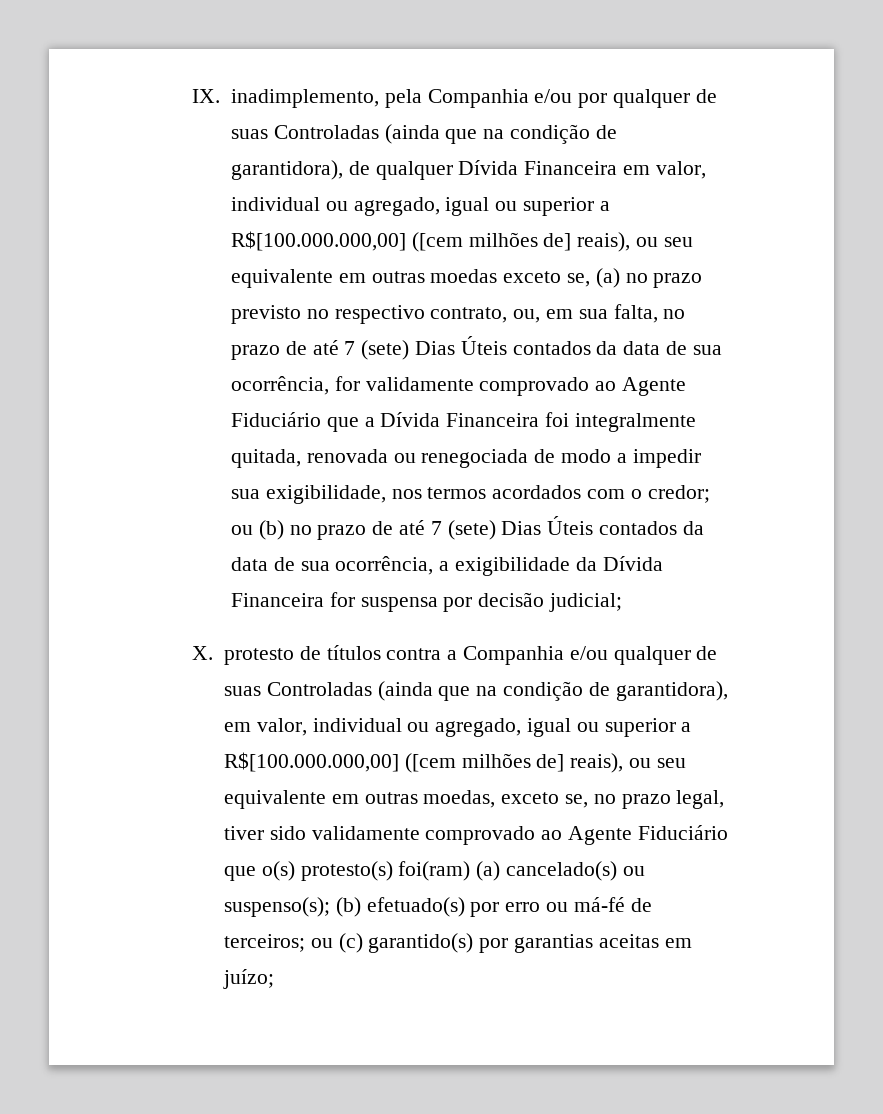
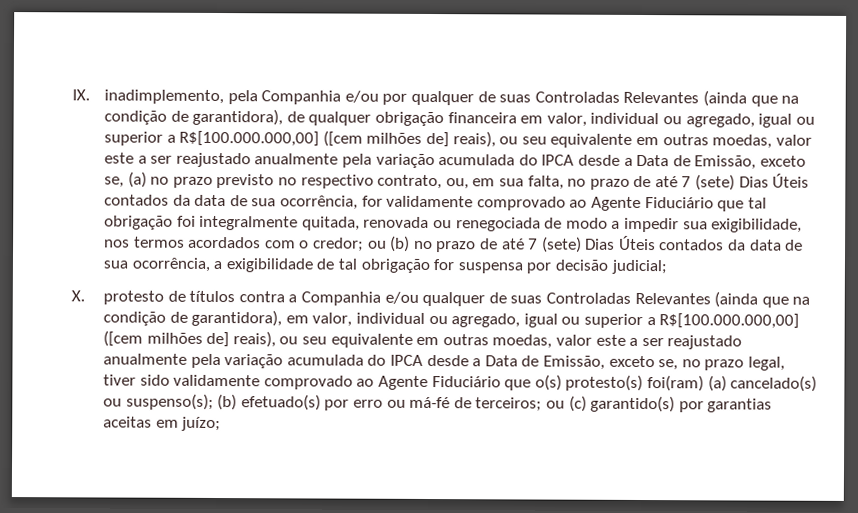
(379, 132) none -> [623,91,700,104] Relevantes
[458,160,618,175] Dívida Financeira -> [374,111,517,127] obrigação financeira
[430,269,498,283] moedas -> [712,134,812,149] [104,152,757,170] moedas, valor este a ser reajustado anualmente pela variação acumulada do IPCA desde a Data de Emissão,
[364,412,540,427] a Dívida Financeira -> [747,197,767,209] [104,215,174,230] tal obrigação
[575,556,663,571] [230,593,324,607] da Dívida Financeira -> [316,258,430,274] de tal obrigação
(372, 689) none -> [634,292,711,305] Relevantes
(496, 799) none -> [555,334,743,350] [103,353,605,370] valor este a ser reajustado anualmente pela variação acumulada do IPCA desde a Data de Emissão,

